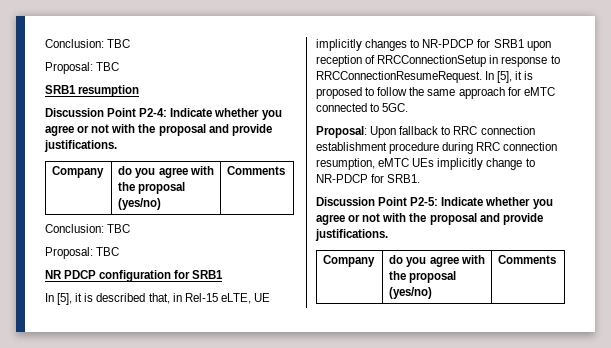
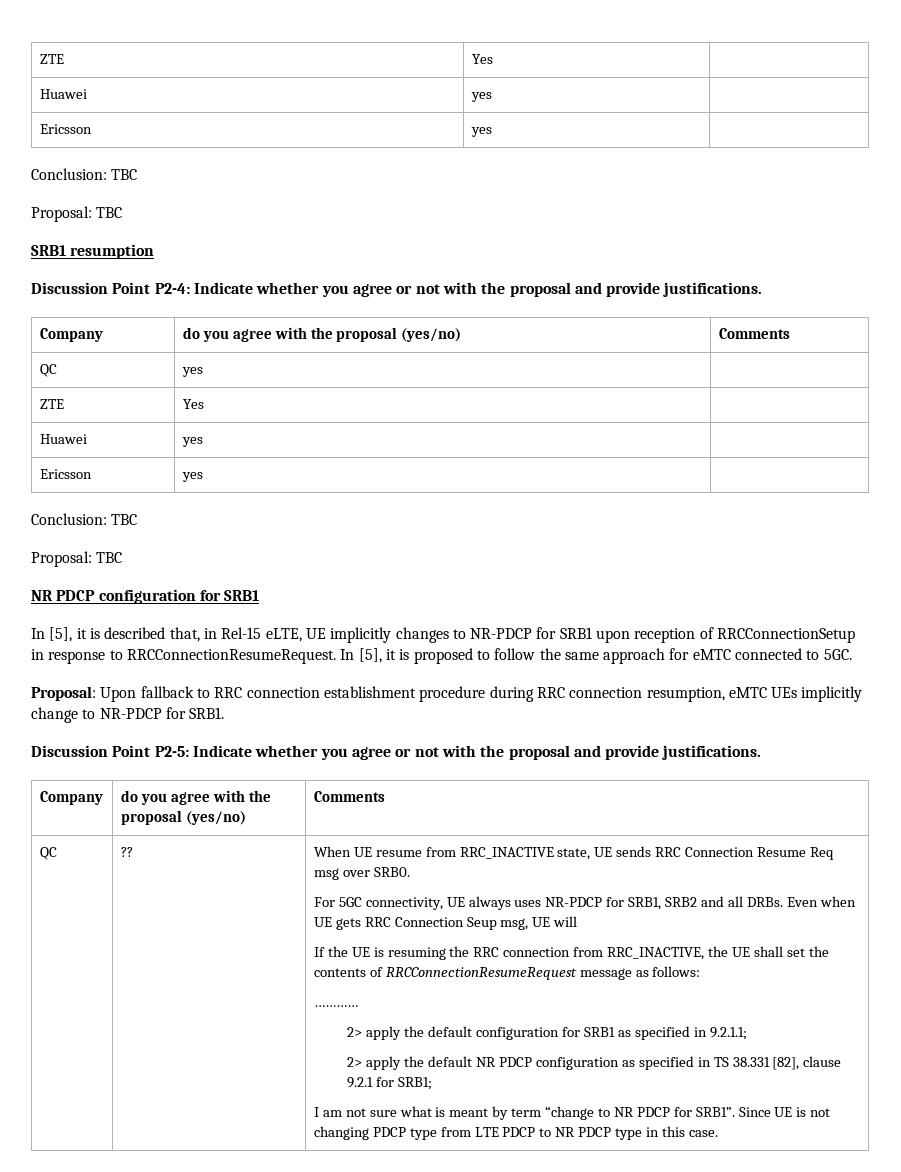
(45, 43) none -> [39,54,64,64] [471,54,493,64] [39,89,87,99] [470,92,492,102] [39,124,92,134] [470,127,492,137] ZTE | Yes | // Huawei | yes | // Ericsson | yes | //
(286, 170) none -> [39,364,57,377] [181,367,203,377] [39,399,64,409] [182,399,204,409] [39,434,87,444] [181,437,203,447] [39,469,92,479] [181,472,203,482] // QC | yes | // ZTE | Yes | // Huawei | yes | // Ericsson | yes |
(557, 259) none -> [39,847,57,860] [120,847,133,857] [313,846,834,860] [313,867,410,880] [313,896,856,910] [313,916,578,930] [313,946,829,960] [313,966,701,980] [313,1005,358,1007] [347,1026,747,1040] [347,1056,842,1070] [347,1077,433,1090] [313,1106,831,1120] [313,1126,718,1140] // QC | ?? | When UE resume from RRC_INACTIVE state, UE sends RRC Connection Resume Req msg over SRB0. // For 5GC connectivity, UE always uses NR-PDCP for SRB1, SRB2 and all DRBs. Even when UE gets RRC Connection Seup msg, UE will // If the UE is resuming the RRC connection from RRC_INACTIVE, the UE shall set the contents of RRCConnectionResumeRequest message as follows: // ………… // 2> apply the default configuration for SRB1 as specified in 9.2.1.1; // 2> apply the default NR PDCP configuration as specified in TS 38.331 [82], clause 9.2.1 for SRB1; // I am not sure what is meant by term “change to NR PDCP for SRB1”. Since UE is not changing PDCP type from LTE PDCP to NR PDCP type in this case.

